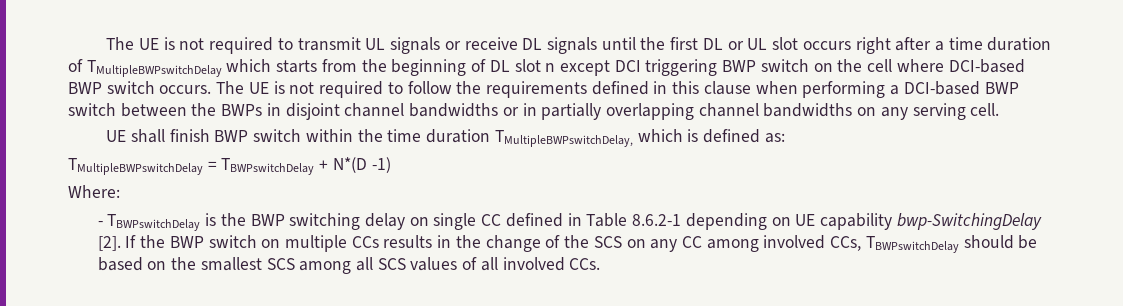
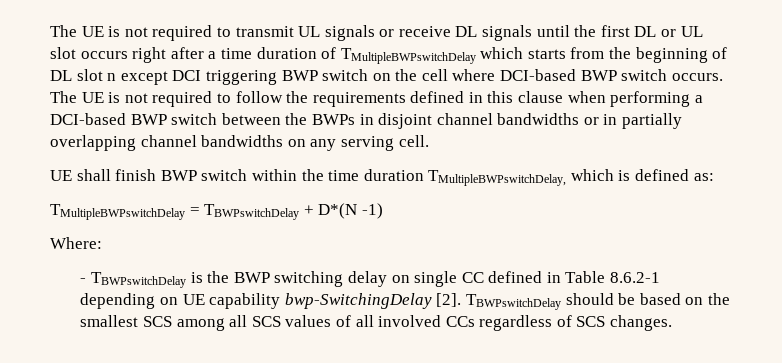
[332,157,367,173] N*(D -> [318,203,358,219] D*(N
[125,235,862,252] If the BWP switch on multiple CCs results in the change of the SCS on any CC among involved CCs, -> (462, 300) none
[569,258,601,270] CCs. -> [445,315,673,331] CCs regardless of SCS changes.

